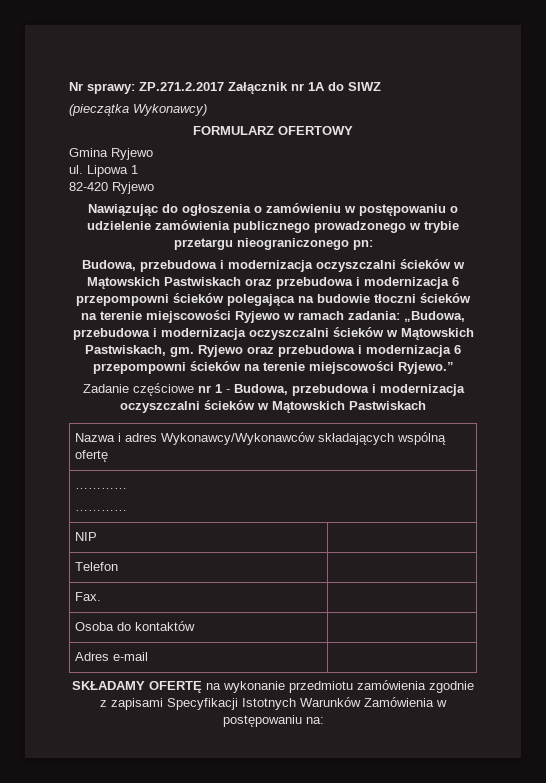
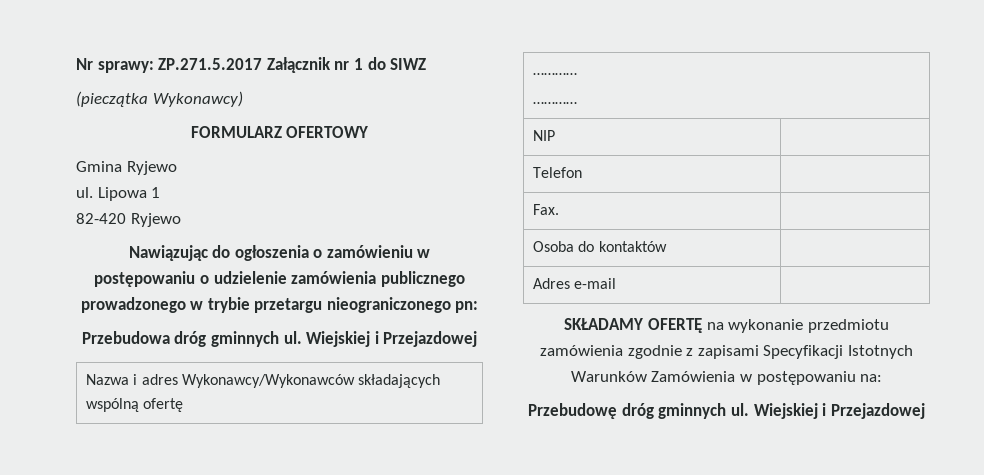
[139,82,224,91] ZP.271.2.2017 -> [158,58,263,70] ZP.271.5.2017
[308,82,325,91] 1A -> [353,58,363,70] 1
[82,259,465,272] [87,277,459,289] [76,293,471,306] [81,310,465,323] [72,327,474,340] [85,345,461,357] [92,361,454,374] [82,383,465,396] [120,400,426,413] Budowa, przebudowa i modernizacja oczyszczalni ścieków w Mątowskich Pastwiskach oraz przebudowa i modernizacja 6 przepompowni ścieków polegająca na budowie tłoczni ścieków na terenie miejscowości Ryjewo w ramach zadania: „Budowa, przebudowa i modernizacja oczyszczalni ścieków w Mątowskich Pastwiskach, gm. Ryjewo oraz przebudowa i modernizacja 6 przepompowni ścieków na terenie miejscowości Ryjewo.” // Zadanie częściowe nr 1 - Budowa, przebudowa i modernizacja oczyszczalni ścieków w Mątowskich Pastwiskach -> [81,331,478,347] Przebudowa dróg gminnych ul. Wiejskiej i Przejazdowej
(324, 720) none -> [528,403,925,419] // Przebudowę dróg gminnych ul. Wiejskiej i Przejazdowej

